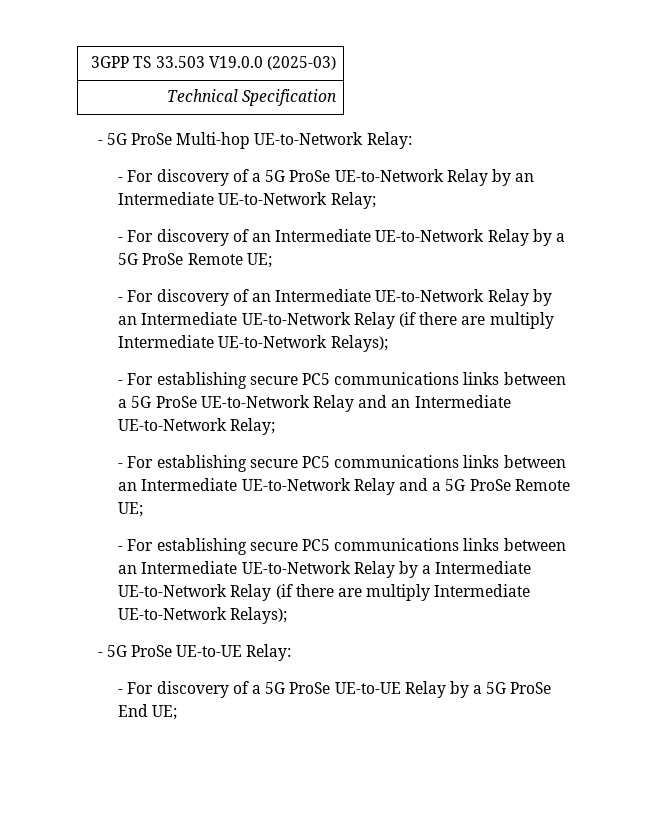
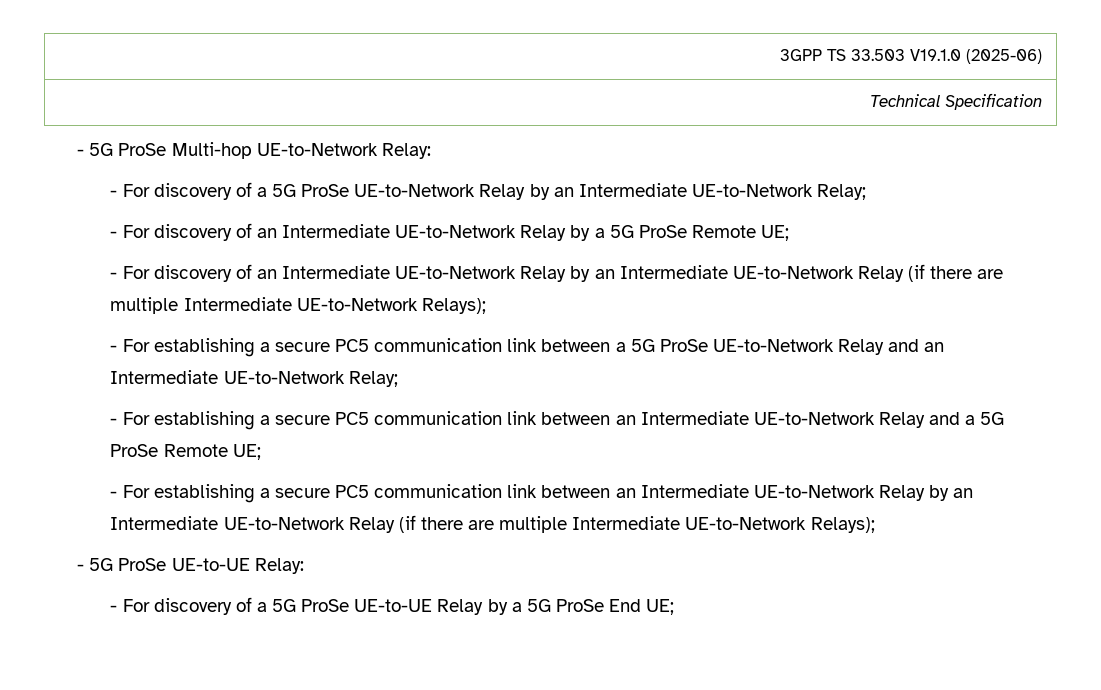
[208,56,336,70] V19.0.0 (2025-03) -> [910,49,1043,64] V19.1.0 (2025-06)
[489,312,554,329] multiply -> [110,297,179,314] multiple
[249,372,500,385] secure PC5 communications links -> [259,338,538,352] a secure PC5 communication link
[249,455,500,468] secure PC5 communications links -> [259,411,538,425] a secure PC5 communication link
[249,538,500,551] secure PC5 communications links -> [259,484,538,498] a secure PC5 communication link
[422,561,532,574] [118,584,431,601] a Intermediate UE-to-Network Relay (if there are multiply -> [953,488,974,498] [110,515,568,533] an Intermediate UE-to-Network Relay (if there are multiple

